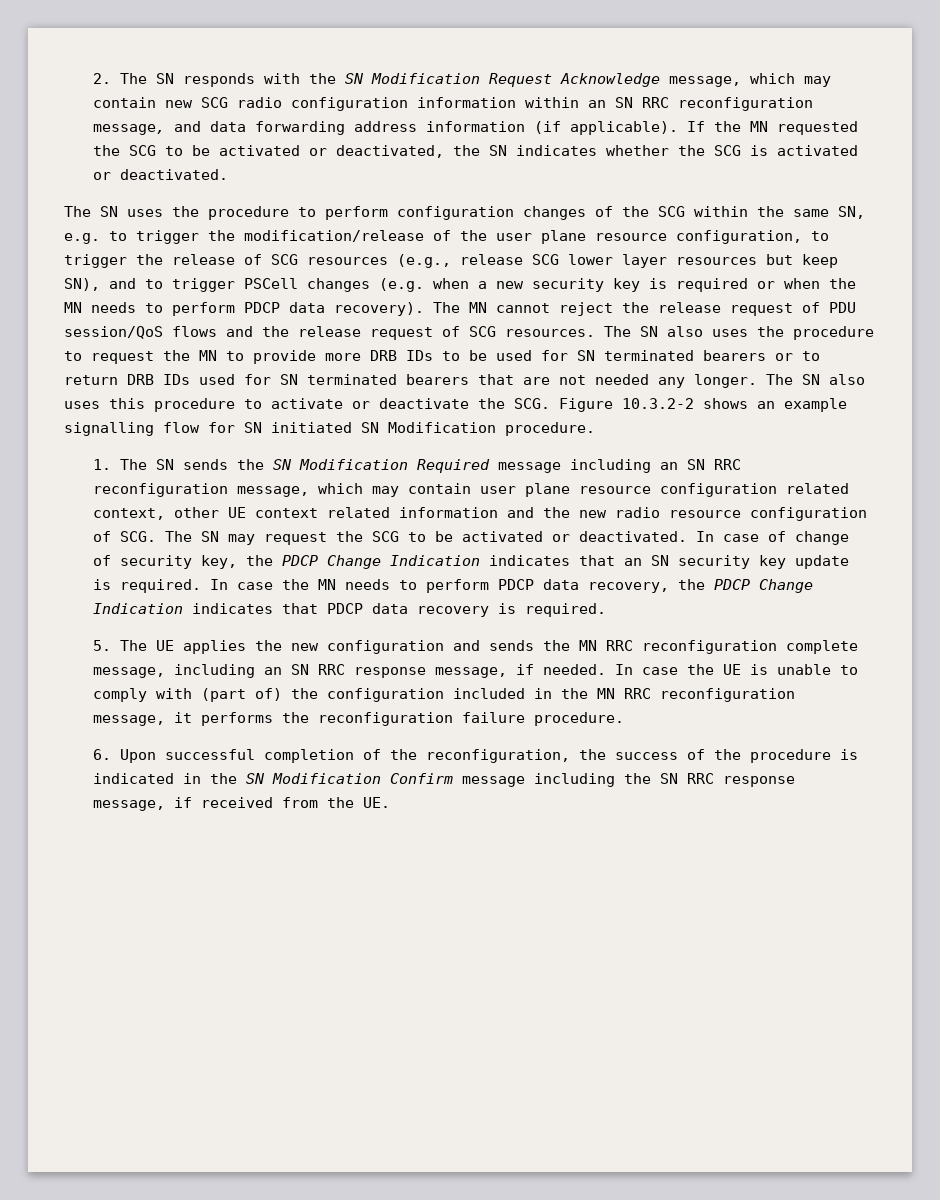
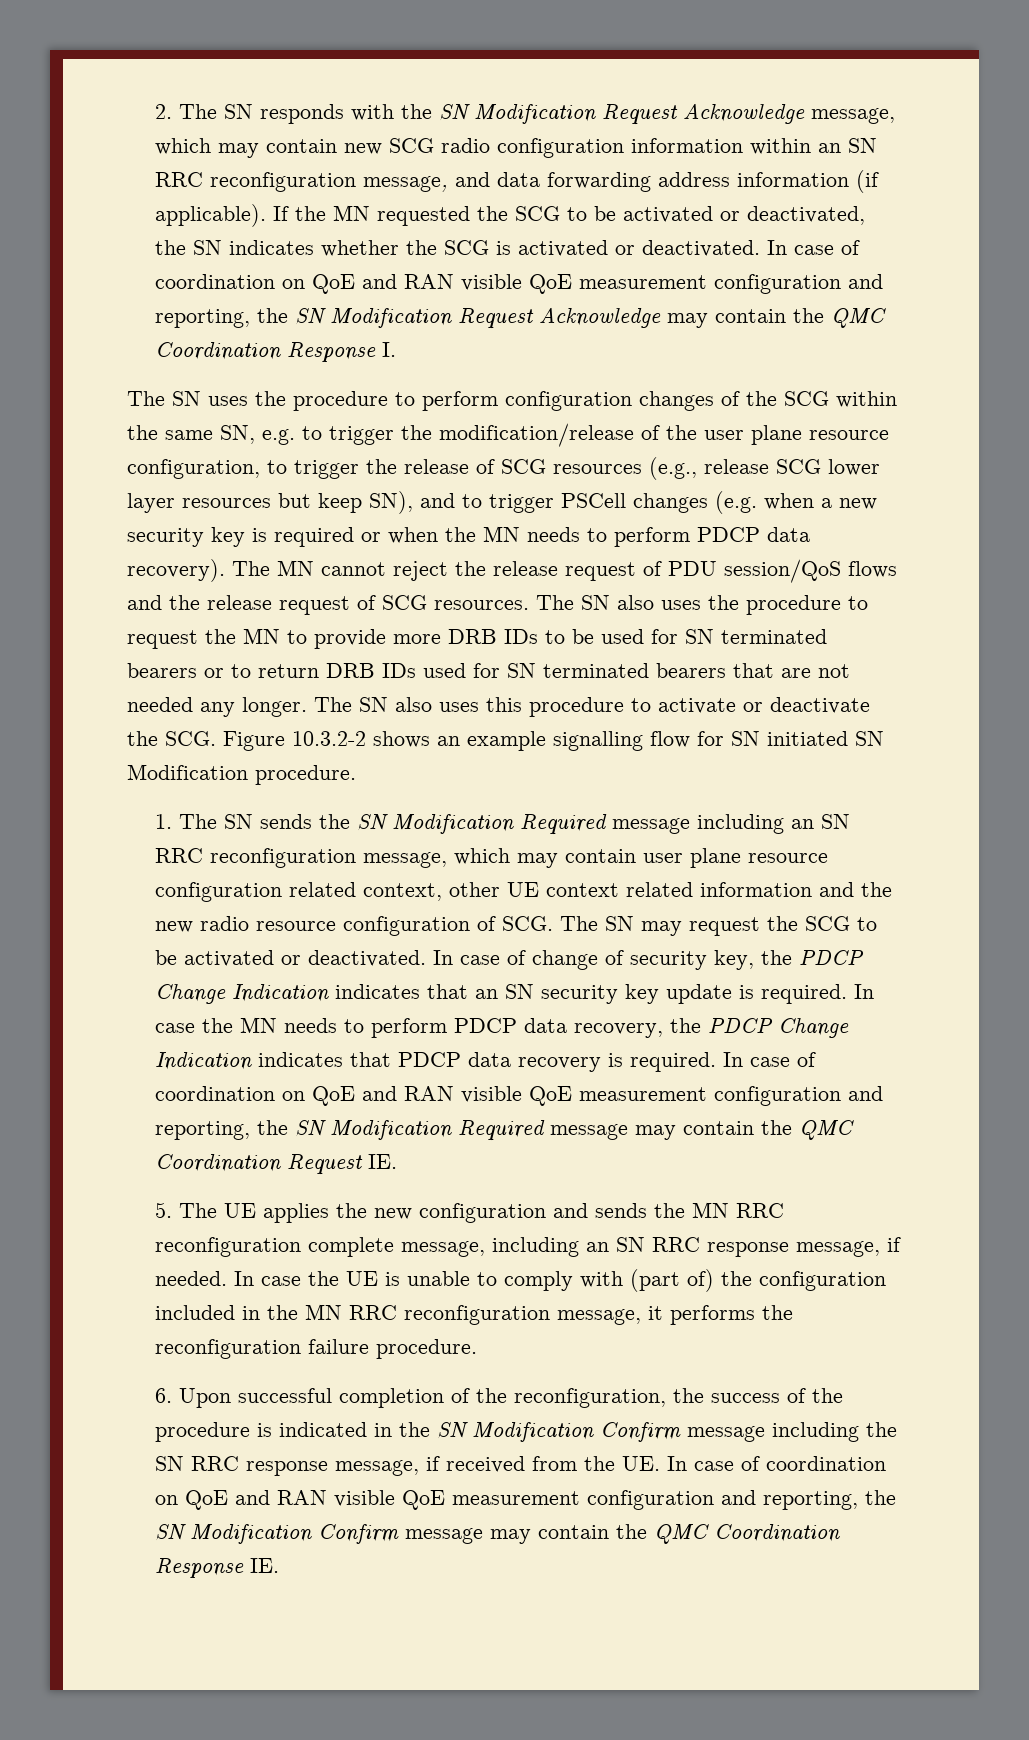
(229, 174) none -> [766,240,860,255] [154,274,883,294] [154,307,886,329] [154,342,396,362] In case of coordination on QoE and RAN visible QoE measurement configuration and reporting, the SN Modification Request Acknowledge may contain the QMC Coordination Response I.
(607, 610) none -> [722,1052,816,1067] [154,1086,883,1106] [154,1120,854,1141] [154,1154,397,1175] In case of coordination on QoE and RAN visible QoE measurement configuration and reporting, the SN Modification Required message may contain the QMC Coordination Request IE.
(391, 802) none -> [666,1456,886,1471] [154,1490,896,1510] [154,1524,840,1544] [154,1558,279,1578] In case of coordination on QoE and RAN visible QoE measurement configuration and reporting, the SN Modification Confirm message may contain the QMC Coordination Response IE.

